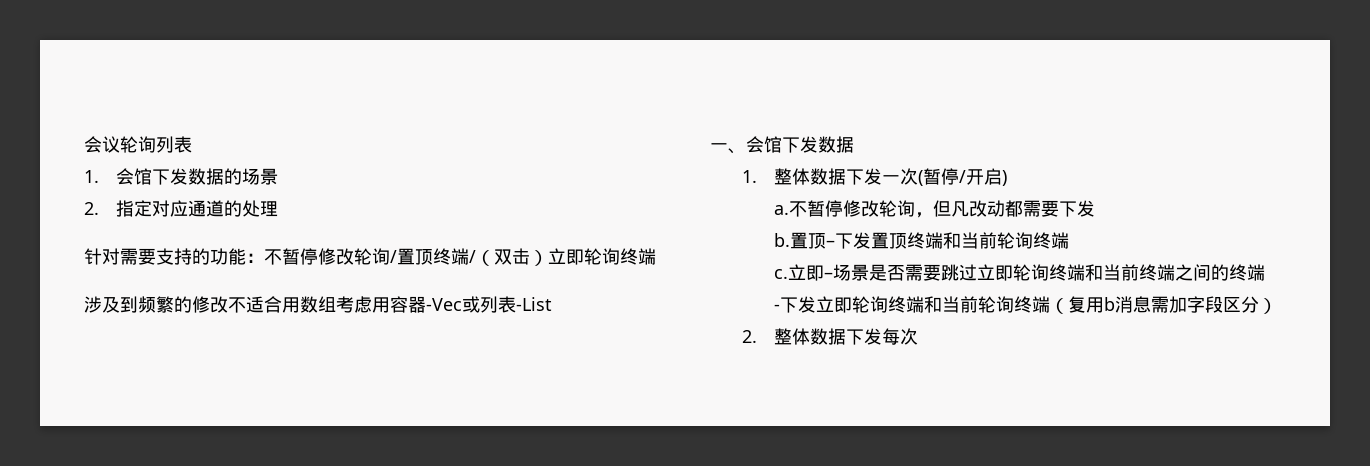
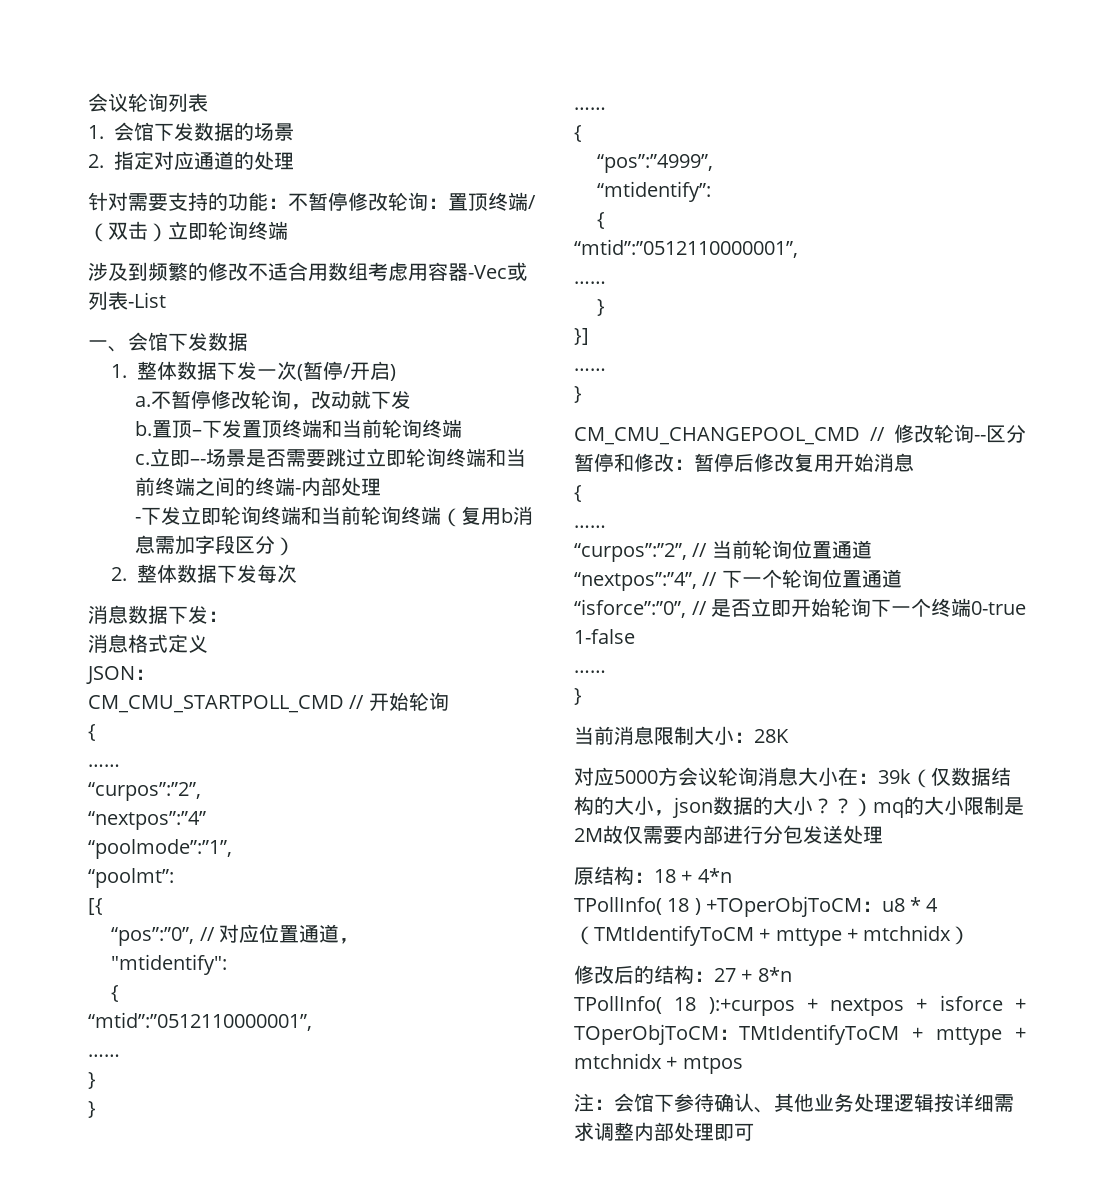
[390,250,397,263] / -> [428,198,448,209] ：
[932,200,1059,217] 但凡改动都需要 -> [310,390,371,409] 改动就
[823,272,833,279] – -> [189,459,206,465] –-
(1265, 272) none -> [294,477,381,496] -内部处理
(918, 336) none -> [88,605,228,624] [88,634,208,653] [86,666,155,684] [88,692,449,713] [88,724,96,741] [88,764,120,767] [88,782,201,801] [88,811,206,830] [88,839,232,859] [88,868,174,888] [88,898,103,915] [111,924,359,946] [111,954,228,975] [111,985,120,1002] [88,1012,312,1031] [88,1054,120,1057] [88,1072,96,1089] [88,1101,96,1118] [574,107,606,110] [574,125,582,142] [597,154,714,173] [597,181,712,202] [597,212,606,229] [574,239,798,258] [574,281,606,284] [597,299,606,316] [574,328,589,345] [574,368,606,371] [574,386,582,403] [574,424,1026,445] [574,453,914,472] [574,485,582,502] [574,525,606,528] [574,540,872,562] [574,569,902,591] [574,598,1026,618] [574,629,635,644] [574,670,606,673] [574,688,582,705] [574,726,789,745] [574,767,1011,788] [574,796,1024,818] [574,825,883,844] [574,866,732,885] [574,896,939,917] [574,925,971,946] [574,965,792,984] [574,995,1026,1016] [574,1024,1026,1045] [574,1053,743,1074] [574,1093,1014,1113] [574,1122,754,1141] // 消息数据下发： // 消息格式定义 // JSON： // CM_CMU_STARTPOLL_CMD // 开始轮询 // { // …… // “curpos”:”2”, // “nextpos”:”4” // “poolmode”:”1”, // “poolmt”: // [{ // “pos”:”0”, // 对应位置通道， // "mtidentify": // { // “mtid”:”0512110000001”, // …… // } // } // …… // { // “pos”:”4999”, // “mtidentify”: // { // “mtid”:”0512110000001”, // …… // } // }] // …… // } // CM_CMU_CHANGEPOOL_CMD // 修改轮询--区分暂停和修改：暂停后修改复用开始消息 // { // …… // “curpos”:”2”, // 当前轮询位置通道 // “nextpos”:”4”, // 下一个轮询位置通道 // “isforce”:”0”, // 是否立即开始轮询下一个终端0-true 1-false // …… // } // 当前消息限制大小：28K // 对应5000方会议轮询消息大小在：39k（仅数据结构的大小，json数据的大小？？）mq的大小限制是2M故仅需要内部进行分包发送处理 // 原结构：18 + 4*n // TPollInfo( 18 ) +TOperObjToCM：u8 * 4（TMtIdentifyToCM + mttype + mtchnidx） // 修改后的结构：27 + 8*n // TPollInfo( 18 ):+curpos + nextpos + isforce + TOperObjToCM：TMtIdentifyToCM + mttype + mtchnidx + mtpos // 注：会馆下参待确认、其他业务处理逻辑按详细需求调整内部处理即可

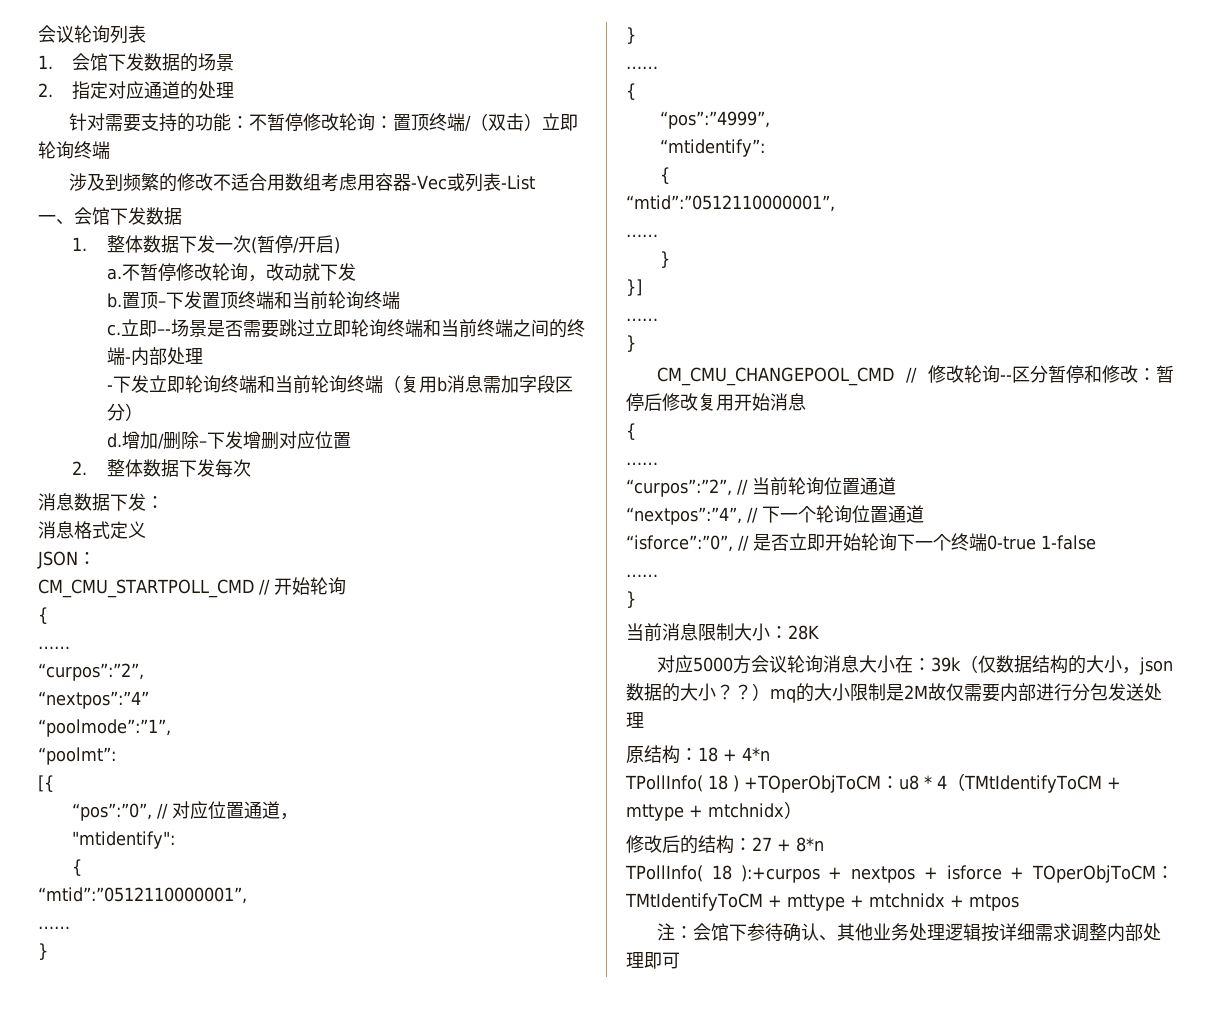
(295, 546) none -> [106,431,351,450] // d.增加/删除–下发增删对应位置

